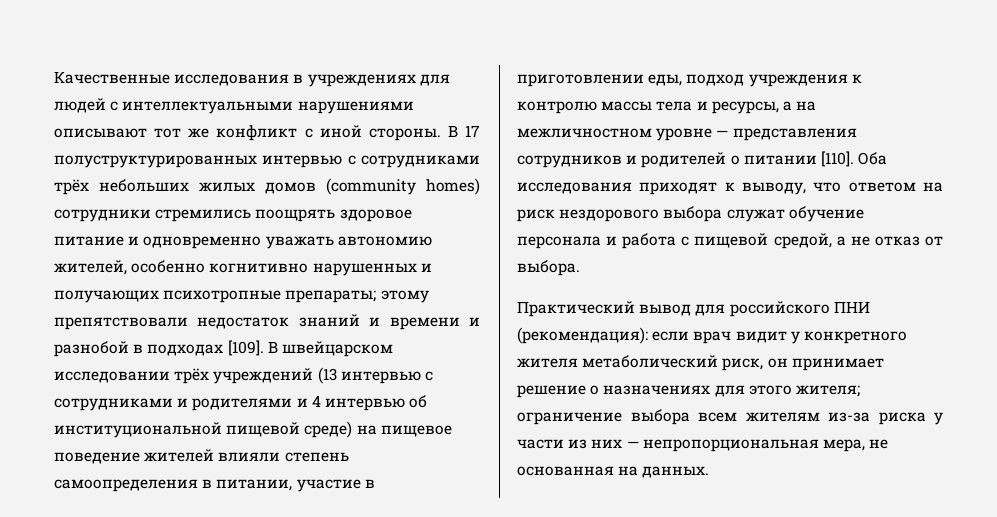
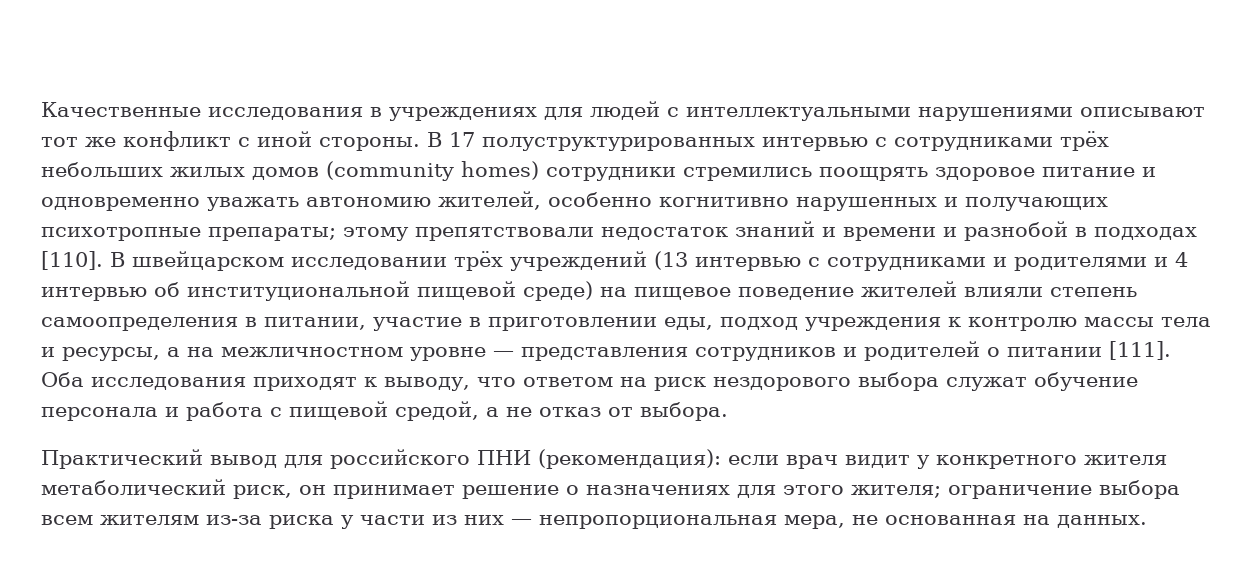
[227,340,264,356] [109]. -> [41,251,103,270] [110].
[820,151,854,167] [110]. -> [1109,341,1171,360] [111].

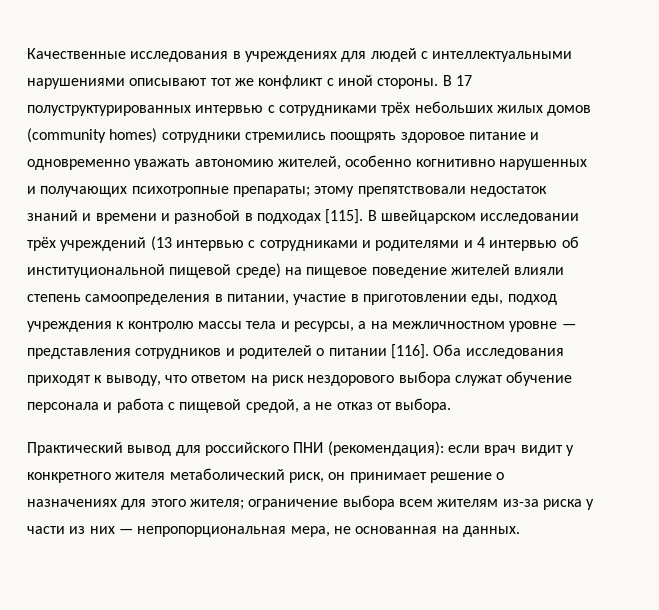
[41,251,103,270] [110]. -> [325,209,364,224] [115].
[1109,341,1171,360] [111]. -> [390,344,429,359] [116].

